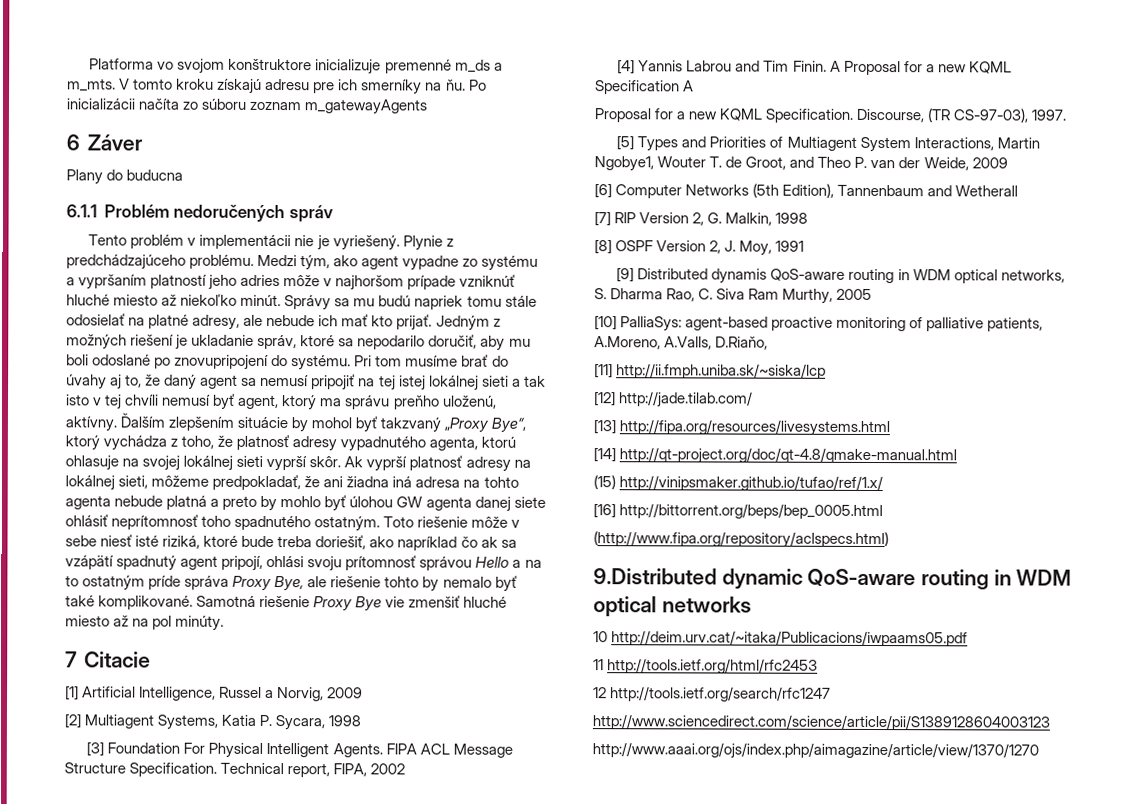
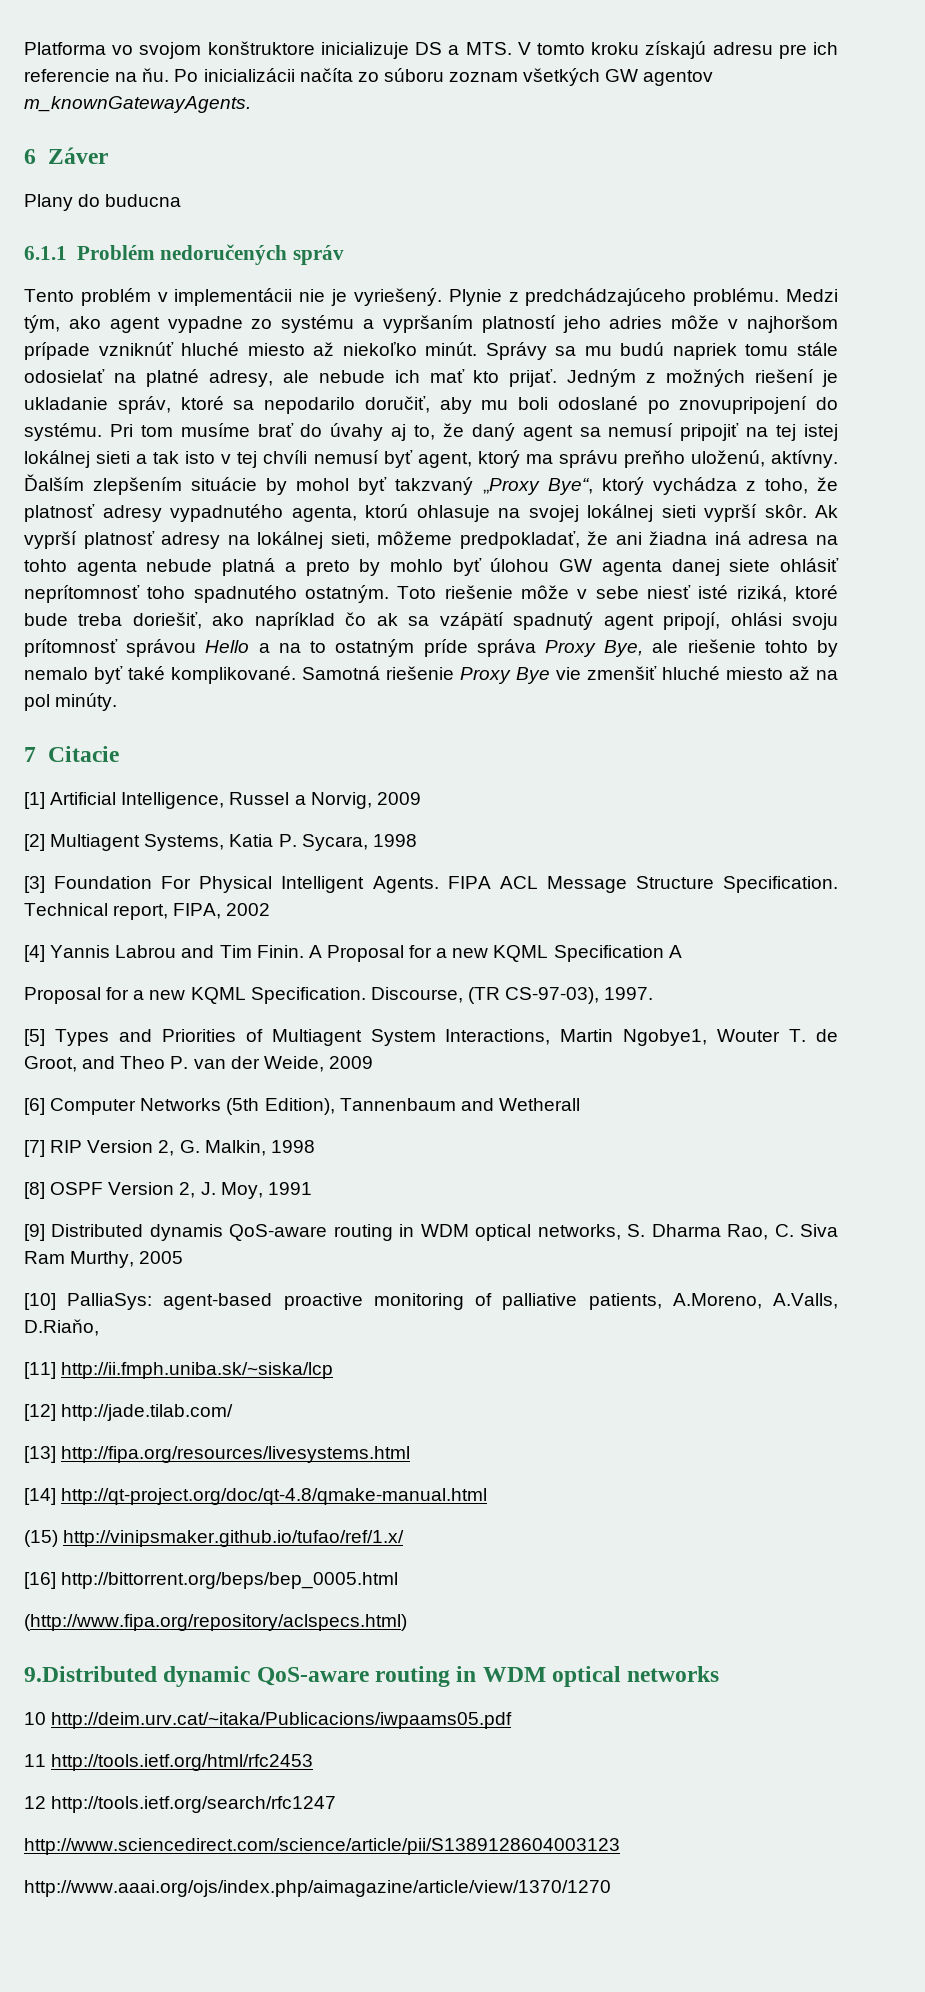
[384,59,503,74] [67,78,116,92] premenné m_ds a m_mts. -> [415,42,512,55] DS a MTS.
[361,79,423,95] smerníky -> [24,69,110,82] referencie
[304,99,429,115] m_gatewayAgents -> [523,68,714,86] [24,96,251,113] všetkých GW agentov m_knownGatewayAgents.

